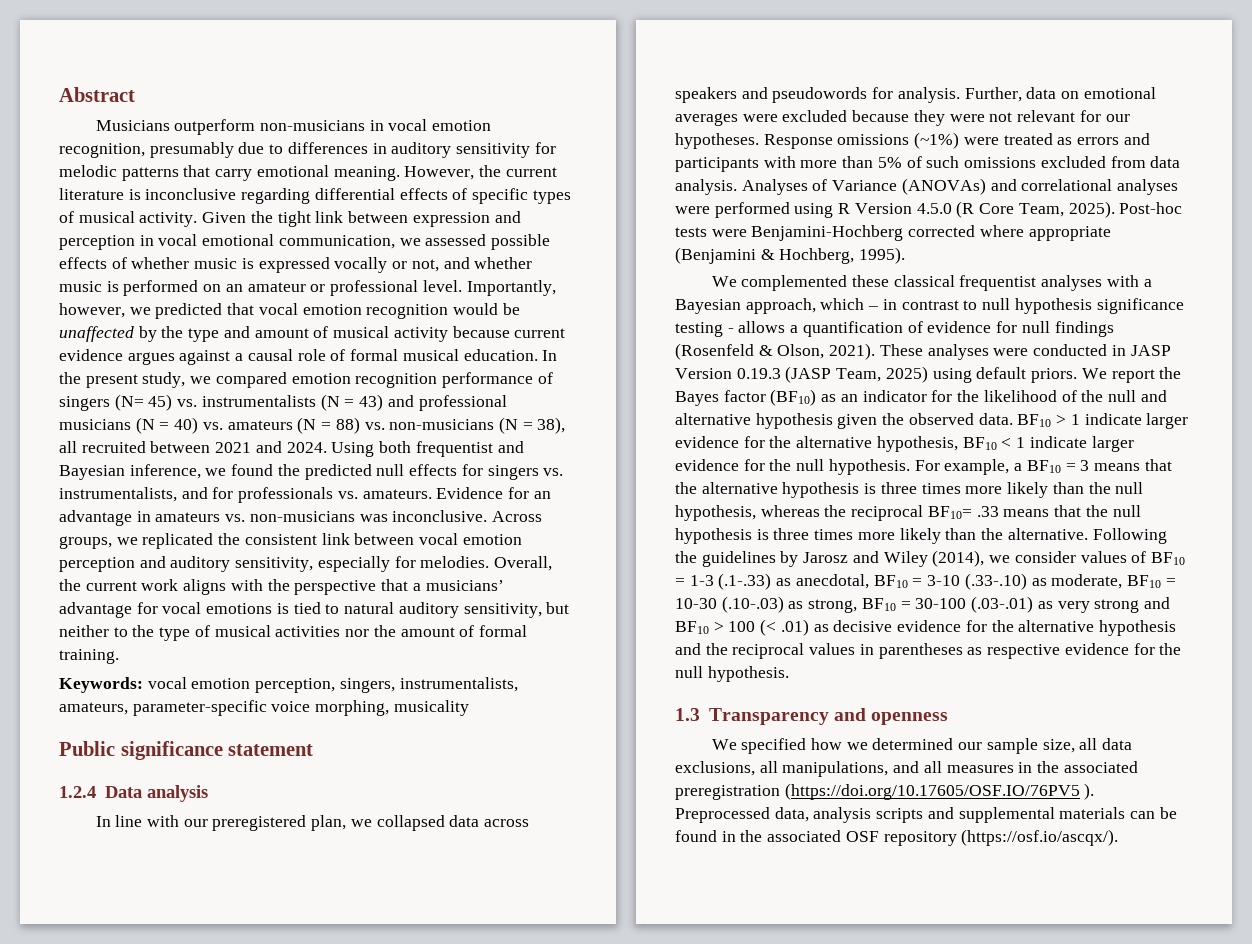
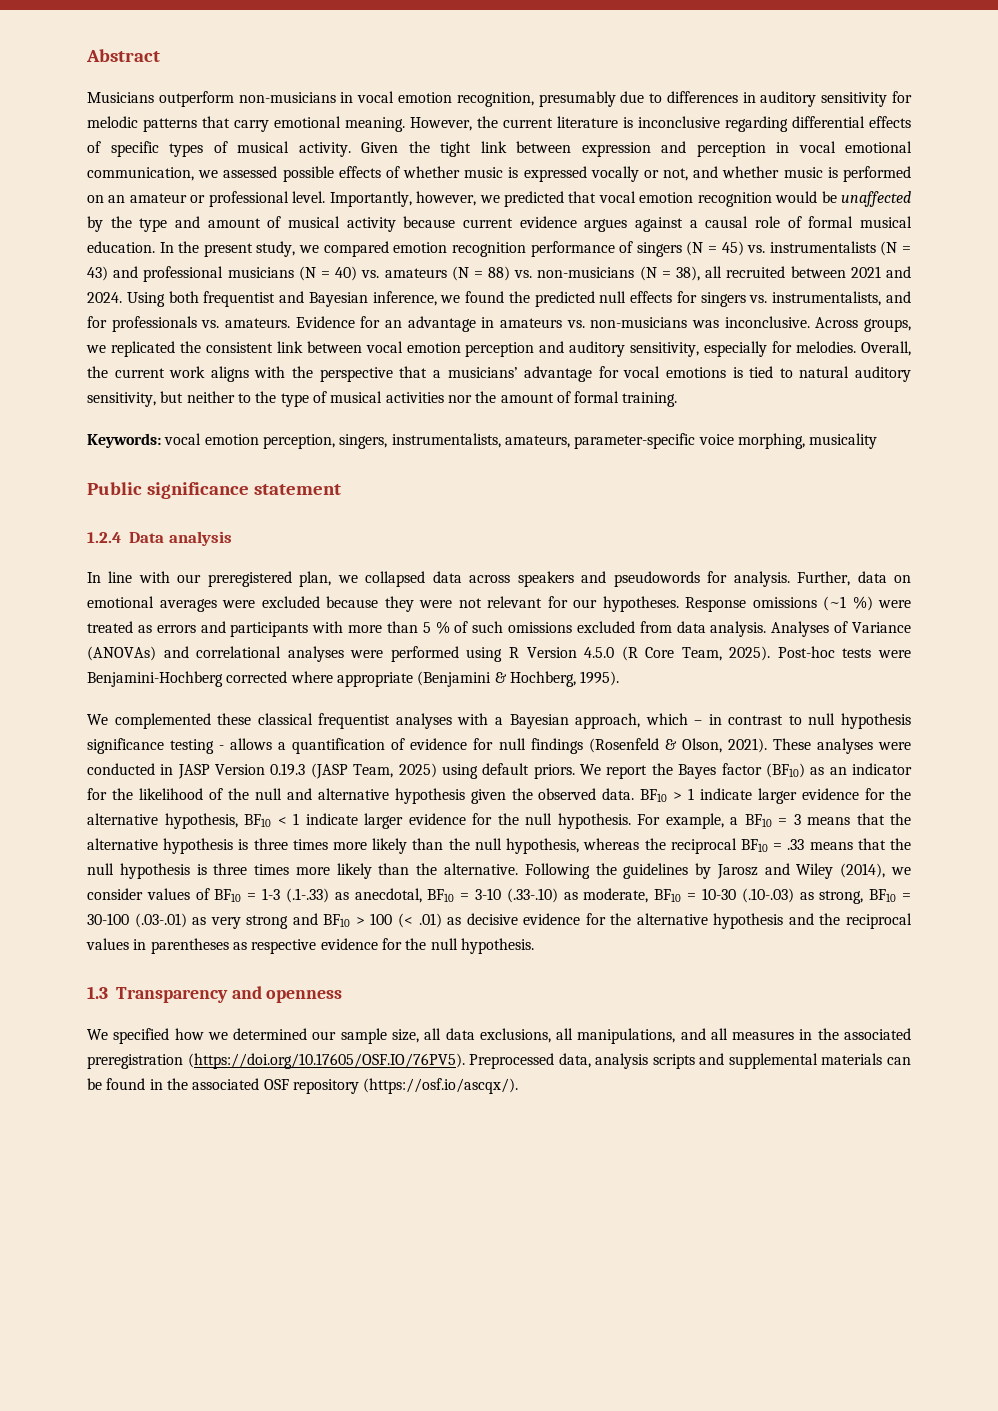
[114,394,144,411] (N= -> [686,241,717,256] (N =
[914,132,960,149] (~1%) -> [823,596,873,611] (~1 %)
[877,157,902,168] 5% -> [422,621,450,634] 5 %
[927,506,972,519] BF10= -> [740,839,783,852] BF10 =
[784,783,1095,800] (https://doi.org/10.17605/OSF.IO/76PV5 ). -> [187,1053,465,1069] (https://doi.org/10.17605/OSF.IO/76PV5).

